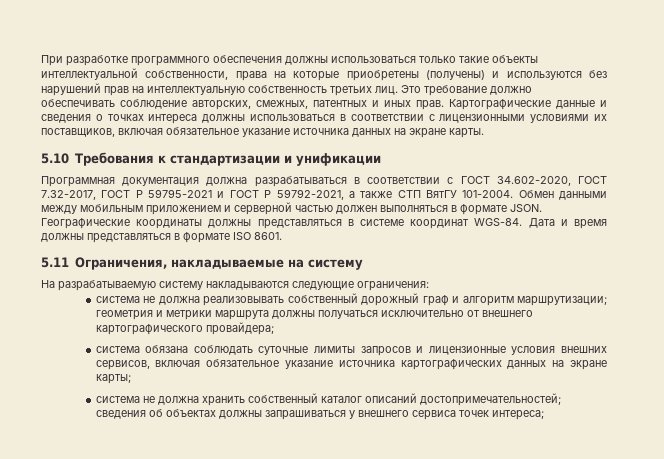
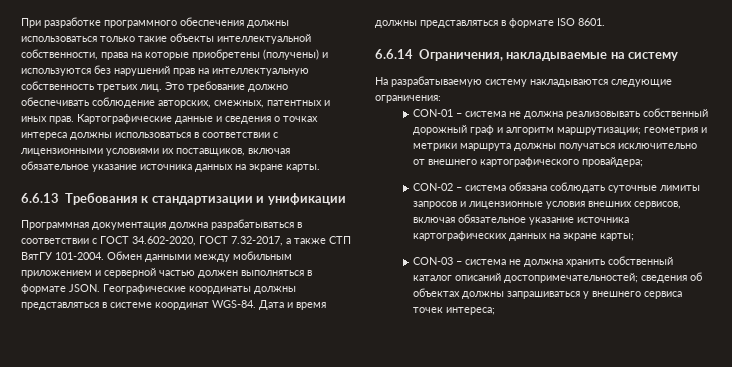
[41,153,69,164] 5.10 -> [21,193,59,203] 6.6.13
[101,189,344,200] ГОСТ Р 59795-2021 и ГОСТ Р 59792-2021, -> (283, 241) none
[41,257,69,268] 5.11 -> [375,49,413,59] 6.6.14
(429, 286) none -> [413,109,463,117] CON-01 –
(274, 328) none -> [413,183,463,191] CON-02 –
(131, 379) none -> [413,257,463,265] CON-03 –

